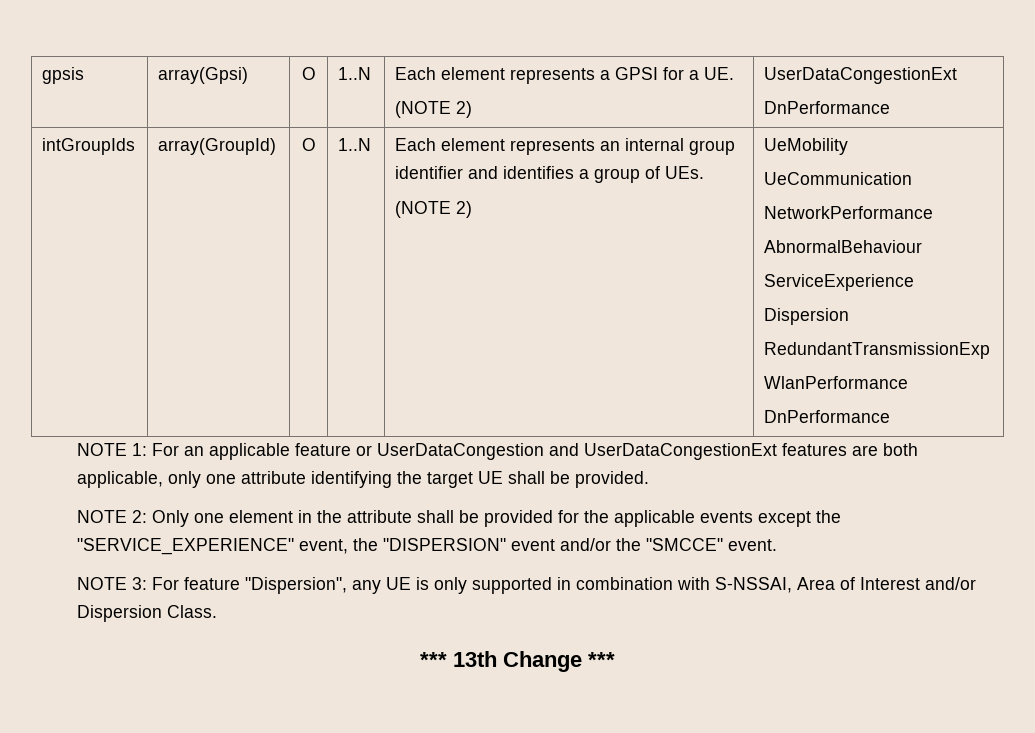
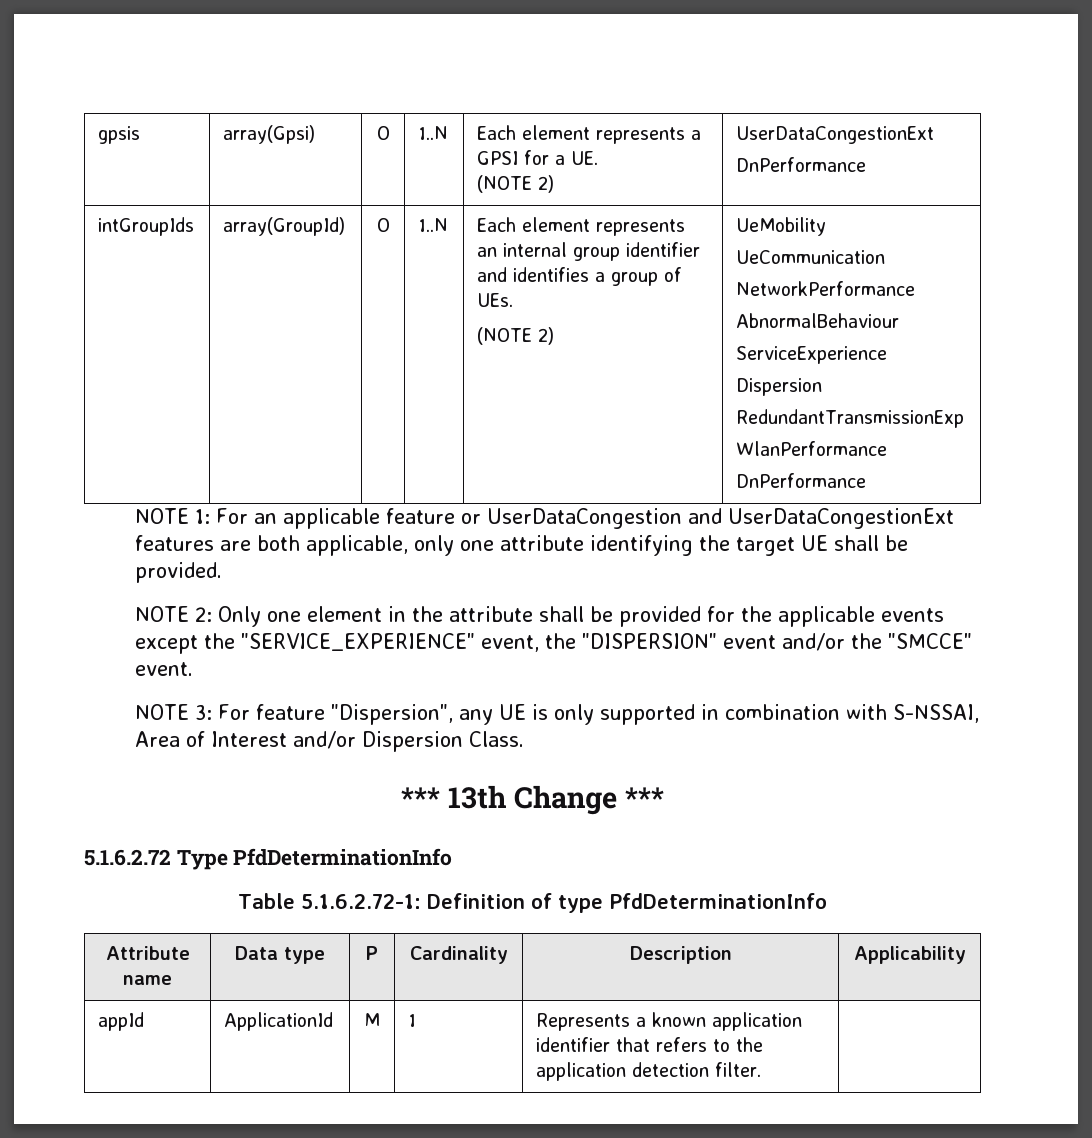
(615, 659) none -> [84,848,453,870] [238,893,827,913] [105,946,190,960] [123,975,172,985] [235,946,325,964] [366,946,378,960] [409,946,508,964] [629,946,732,964] [853,946,966,964] [98,1012,145,1031] [224,1012,334,1031] [364,1013,380,1027] [408,1014,417,1027] [536,1012,803,1031] [536,1037,764,1052] [536,1062,762,1081] // 5.1.6.2.72 Type PfdDeterminationInfo // Table 5.1.6.2.72-1: Definition of type PfdDeterminationInfo // Attribute name | Data type | P | Cardinality | Description | Applicability // appId | ApplicationId | M | 1 | Represents a known application identifier that refers to the application detection filter. |

